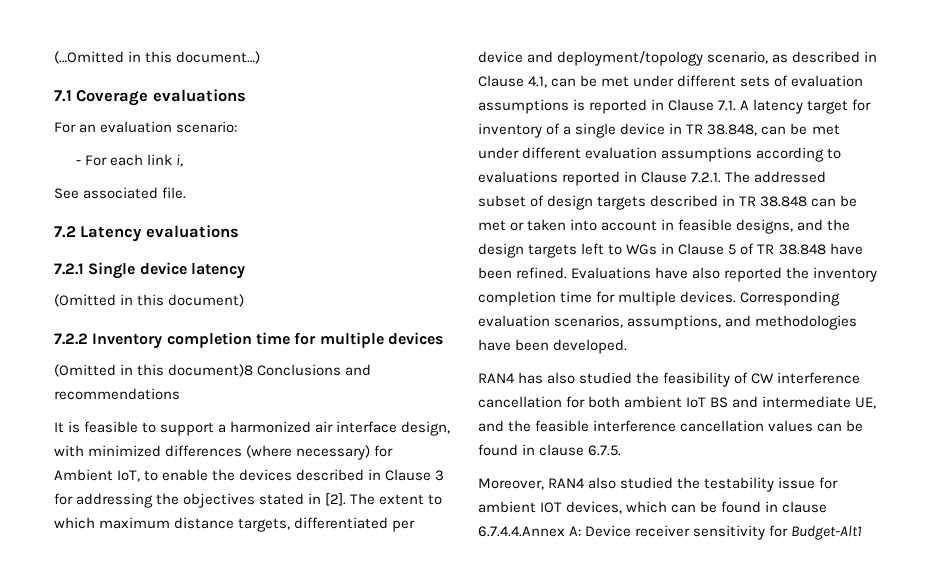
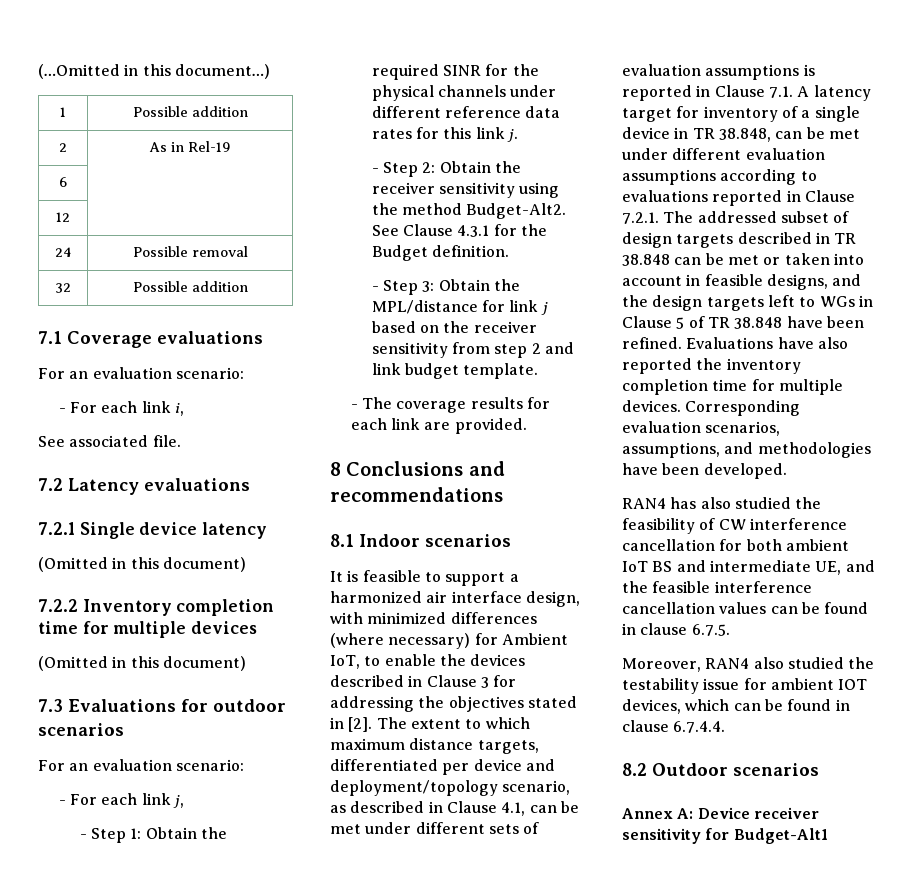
(261, 57) none -> [60,107,66,117] [132,106,248,117] [59,143,67,152] [148,141,231,152] [59,177,67,187] [56,212,70,222] [54,247,72,257] [132,246,248,257] [55,283,71,293] [132,281,248,292] // 1 | Possible addition // 2 | As in Rel-19 // 6 | // 12 | // 24 | Possible removal // 32 | Possible addition
[168,364,254,377] document)8 -> [162,656,246,671] [38,699,286,712] [38,723,124,736] [38,759,244,771] [58,793,185,808] [79,827,227,843] [371,64,539,80] [371,85,557,101] [371,106,561,118] [371,127,518,142] [371,161,521,177] [371,182,560,198] [371,203,567,219] [371,224,547,237] [371,245,510,261] [371,279,520,295] [371,300,548,315] [371,321,537,333] [371,342,574,358] [371,363,539,379] [350,397,551,413] [350,418,527,434] [330,462,341,476] document) // 7.3 Evaluations for outdoor scenarios // For an evaluation scenario: // - For each link j, // - Step 1: Obtain the required SINR for the physical channels under different reference data rates for this link j. // - Step 2: Obtain the receiver sensitivity using the method Budget-Alt2. See Clause 4.3.1 for the Budget definition. // - Step 3: Obtain the MPL/distance for link j based on the receiver sensitivity from step 2 and link budget template. // - The coverage results for each link are provided. // 8
(180, 394) none -> [330,534,511,547] // 8.1 Indoor scenarios
[478,526,565,537] 6.7.4.4.Annex -> [673,721,726,733] [622,763,819,776] [622,808,673,819] 6.7.4.4. // 8.2 Outdoor scenarios // Annex

